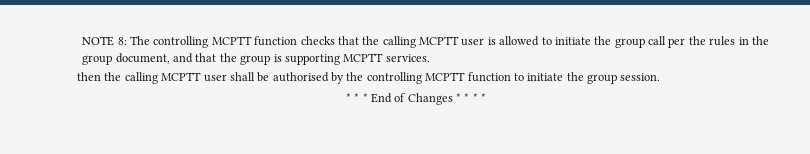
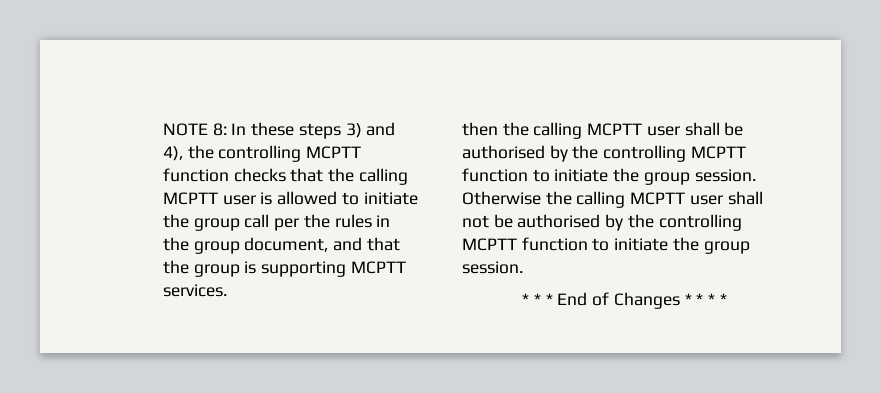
[130,36,151,45] The -> [231,122,396,139] [163,145,214,161] In these steps 3) and 4), the
(661, 77) none -> [462,191,763,208] [462,214,742,231] [462,237,750,254] [462,261,523,274] Otherwise the calling MCPTT user shall not be authorised by the controlling MCPTT function to initiate the group session.

